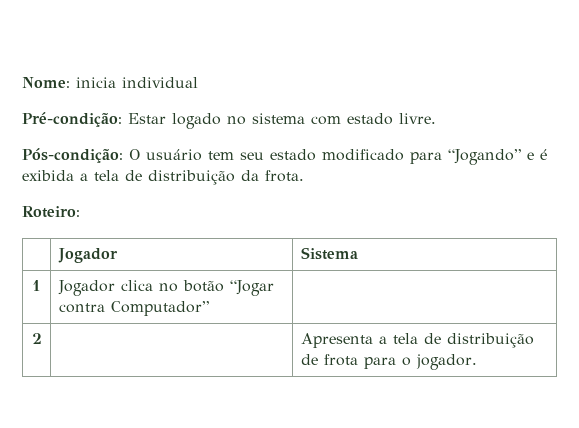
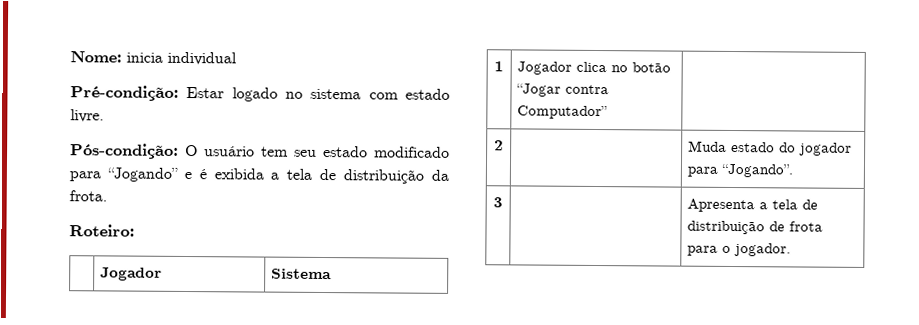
(42, 338) none -> [688,140,853,156] [687,163,794,178] [493,197,503,208] | Muda estado do jogador para “Jogando”. // 3 |

